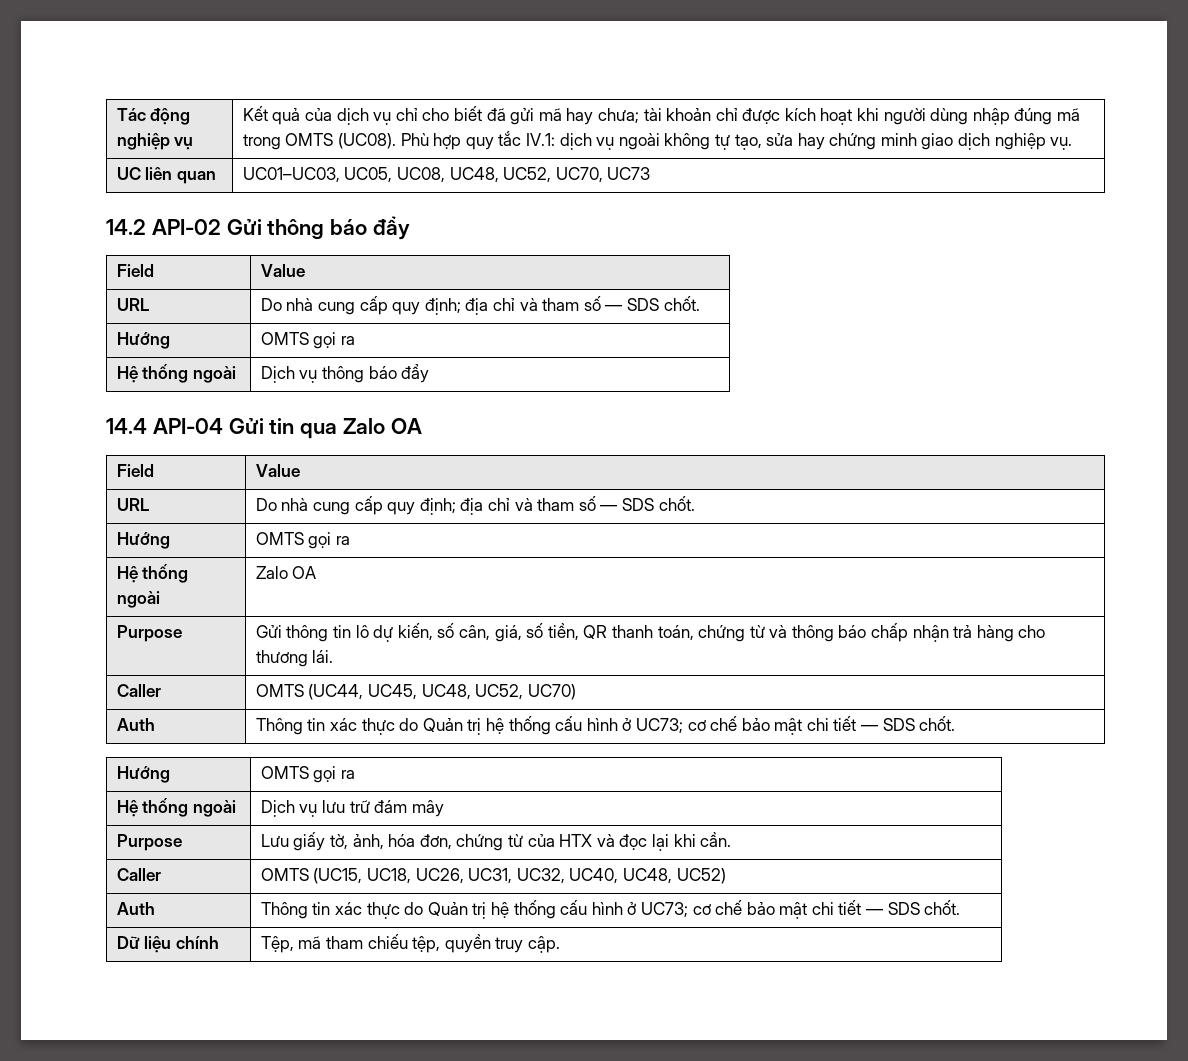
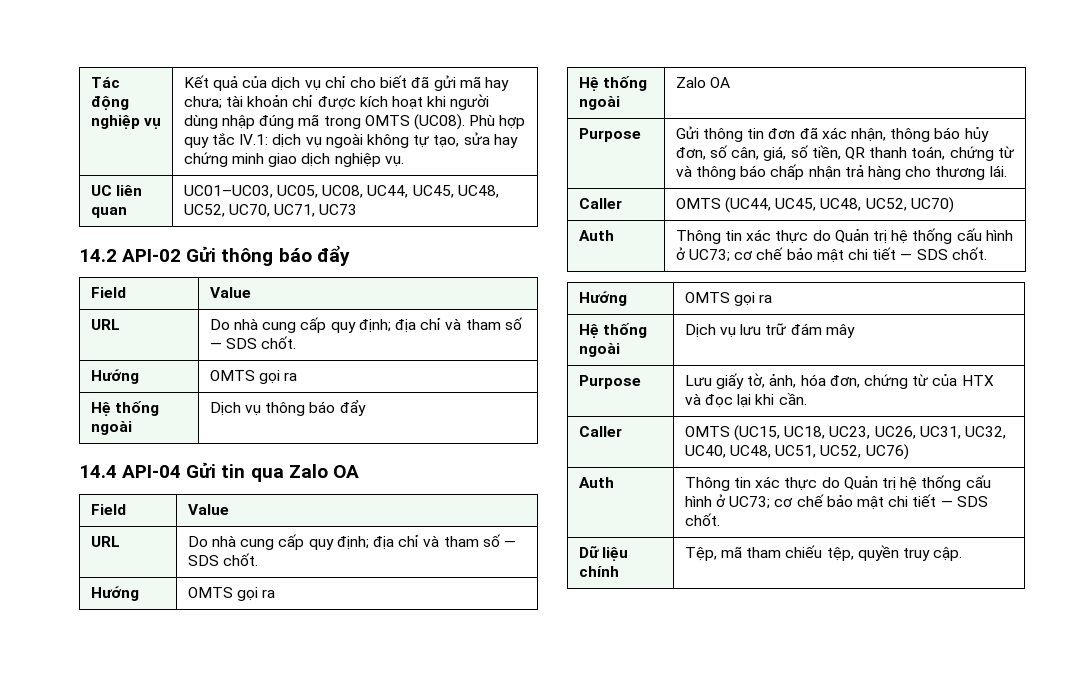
(446, 175) none -> [367,185,454,198] UC44, UC45,
(603, 175) none -> [274,204,316,217] UC71,
[355,623,433,642] lô dự kiến, -> [768,127,989,142] [675,147,706,160] đơn đã xác nhận, thông báo hủy đơn,
(412, 876) none -> [829,426,871,439] UC23,
[676,868,726,884] UC52) -> [775,444,909,460] UC51, UC52, UC76)

